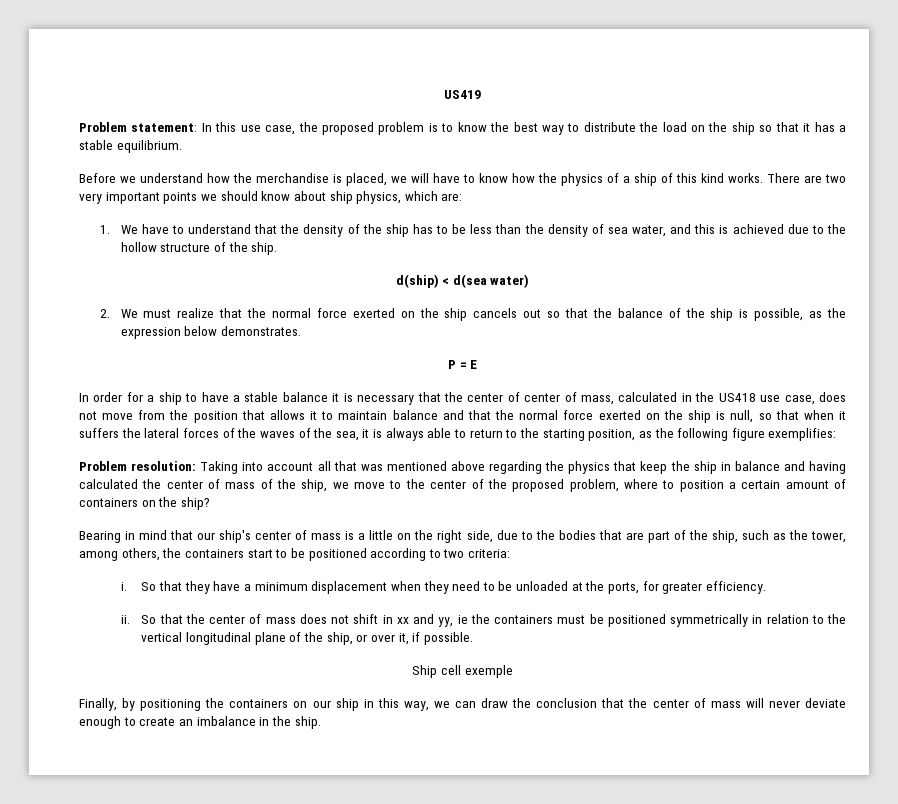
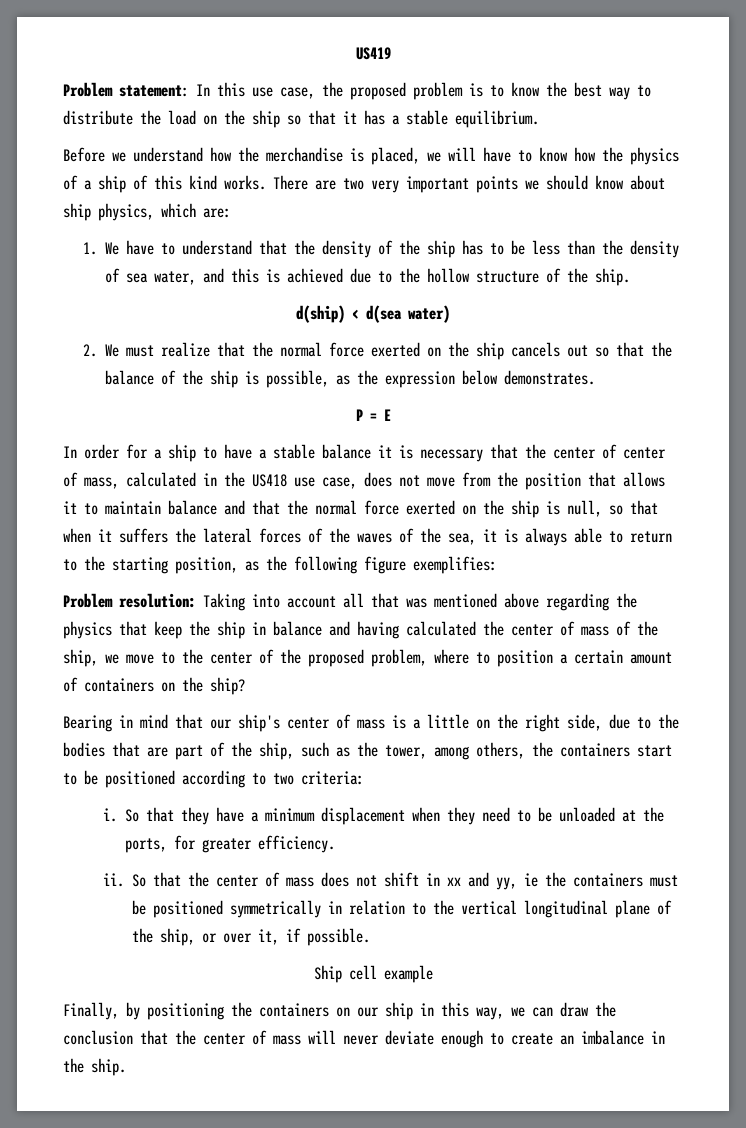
[464,665,513,678] exemple -> [383,965,433,983] example

